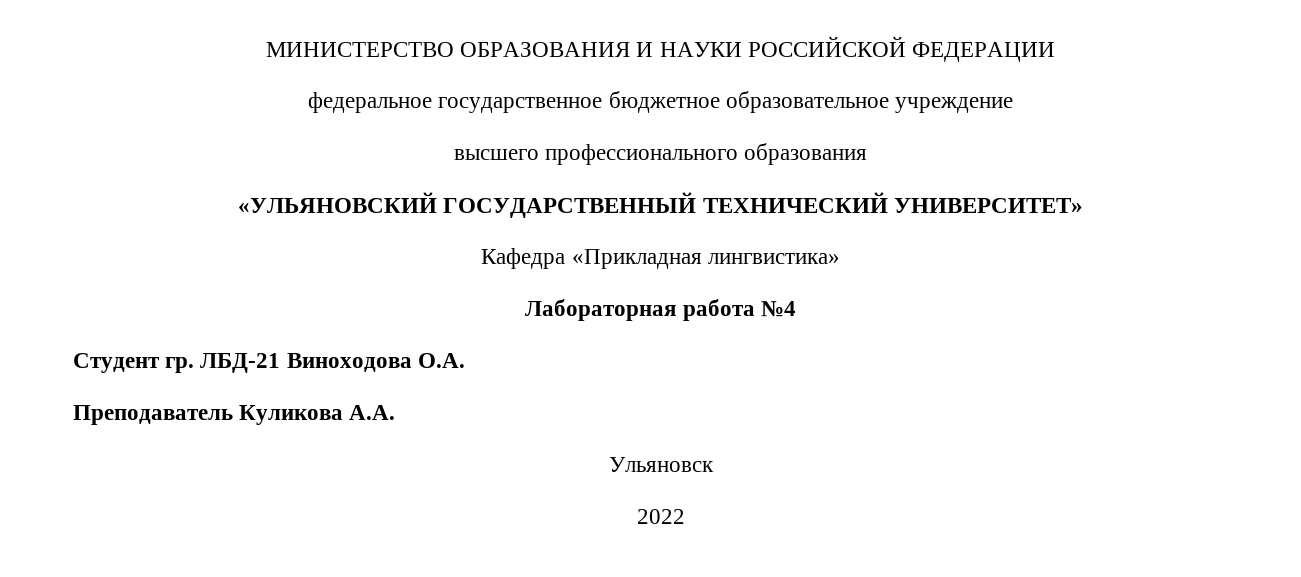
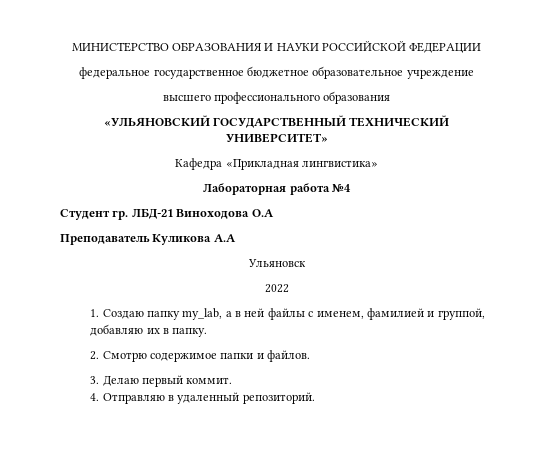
[417,353,465,368] О.А. -> [251,209,274,217] О.А
[349,405,396,420] А.А. -> [213,234,236,242] А.А
(685, 516) none -> [90,308,485,320] [90,324,208,337] [90,350,311,362] [90,375,233,387] [90,392,315,404] // 1. Создаю папку my_lab, а в ней файлы с именем, фамилией и группой, добавляю их в папку. // 2. Смотрю содержимое папки и файлов. // 3. Делаю первый коммит. // 4. Отправляю в удаленный репозиторий.

